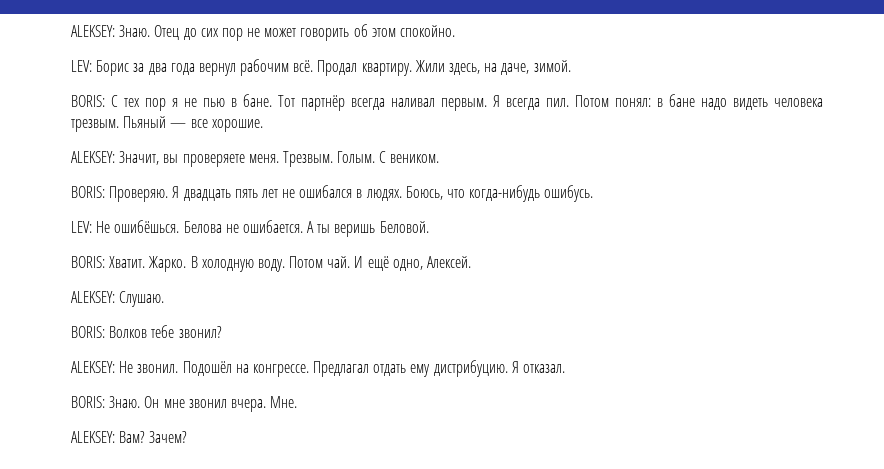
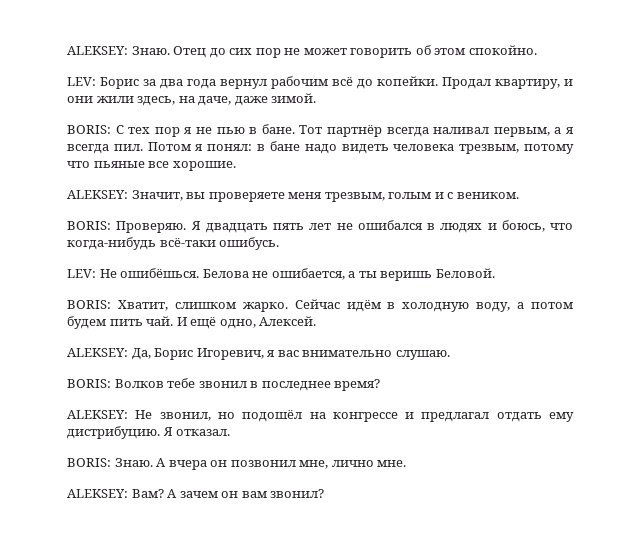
[293,60,445,76] всё. Продал квартиру. Жили -> [332,76,573,89] [67,96,134,103] всё до копейки. Продал квартиру, и они жили
(530, 69) none -> [234,96,268,106] даже
[441,95,500,111] первым. Я -> [493,127,575,137] первым, а я
(609, 101) none -> [195,144,204,151] я
[71,116,187,132] трезвым. Пьяный — -> [459,144,574,154] [67,161,145,168] трезвым, потому что пьяные
[248,151,387,167] меня. Трезвым. Голым. С -> [288,192,454,202] меня трезвым, голым и с
[365,186,443,201] людях. Боюсь, -> [440,220,545,233] людях и боюсь,
(541, 193) none -> [159,238,216,247] всё-таки
[242,220,315,233] ошибается. А -> [271,268,356,280] ошибается, а
[109,256,324,272] Хватит. Жарко. В холодную воду. Потом -> [117,299,573,312] [67,316,143,329] Хватит, слишком жарко. Сейчас идём в холодную воду, а потом будем пить
[119,291,165,307] [71,325,222,338] [71,361,370,377] Слушаю. // BORIS: Волков тебе звонил? // ALEKSEY: Не звонил. Подошёл на конгрессе. Предлагал -> [131,348,450,360] [67,378,381,391] [67,410,490,422] Да, Борис Игоревич, я вас внимательно слушаю. // BORIS: Волков тебе звонил в последнее время? // ALEKSEY: Не звонил, но подошёл на конгрессе и предлагал
[144,396,298,412] [71,431,188,443] Он мне звонил вчера. Мне. // ALEKSEY: Вам? Зачем? -> [156,458,407,470] [67,489,325,498] А вчера он позвонил мне, лично мне. // ALEKSEY: Вам? А зачем он вам звонил?

